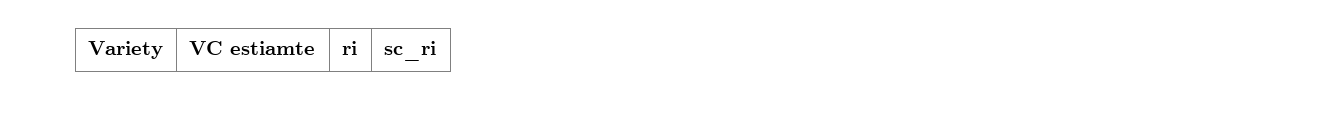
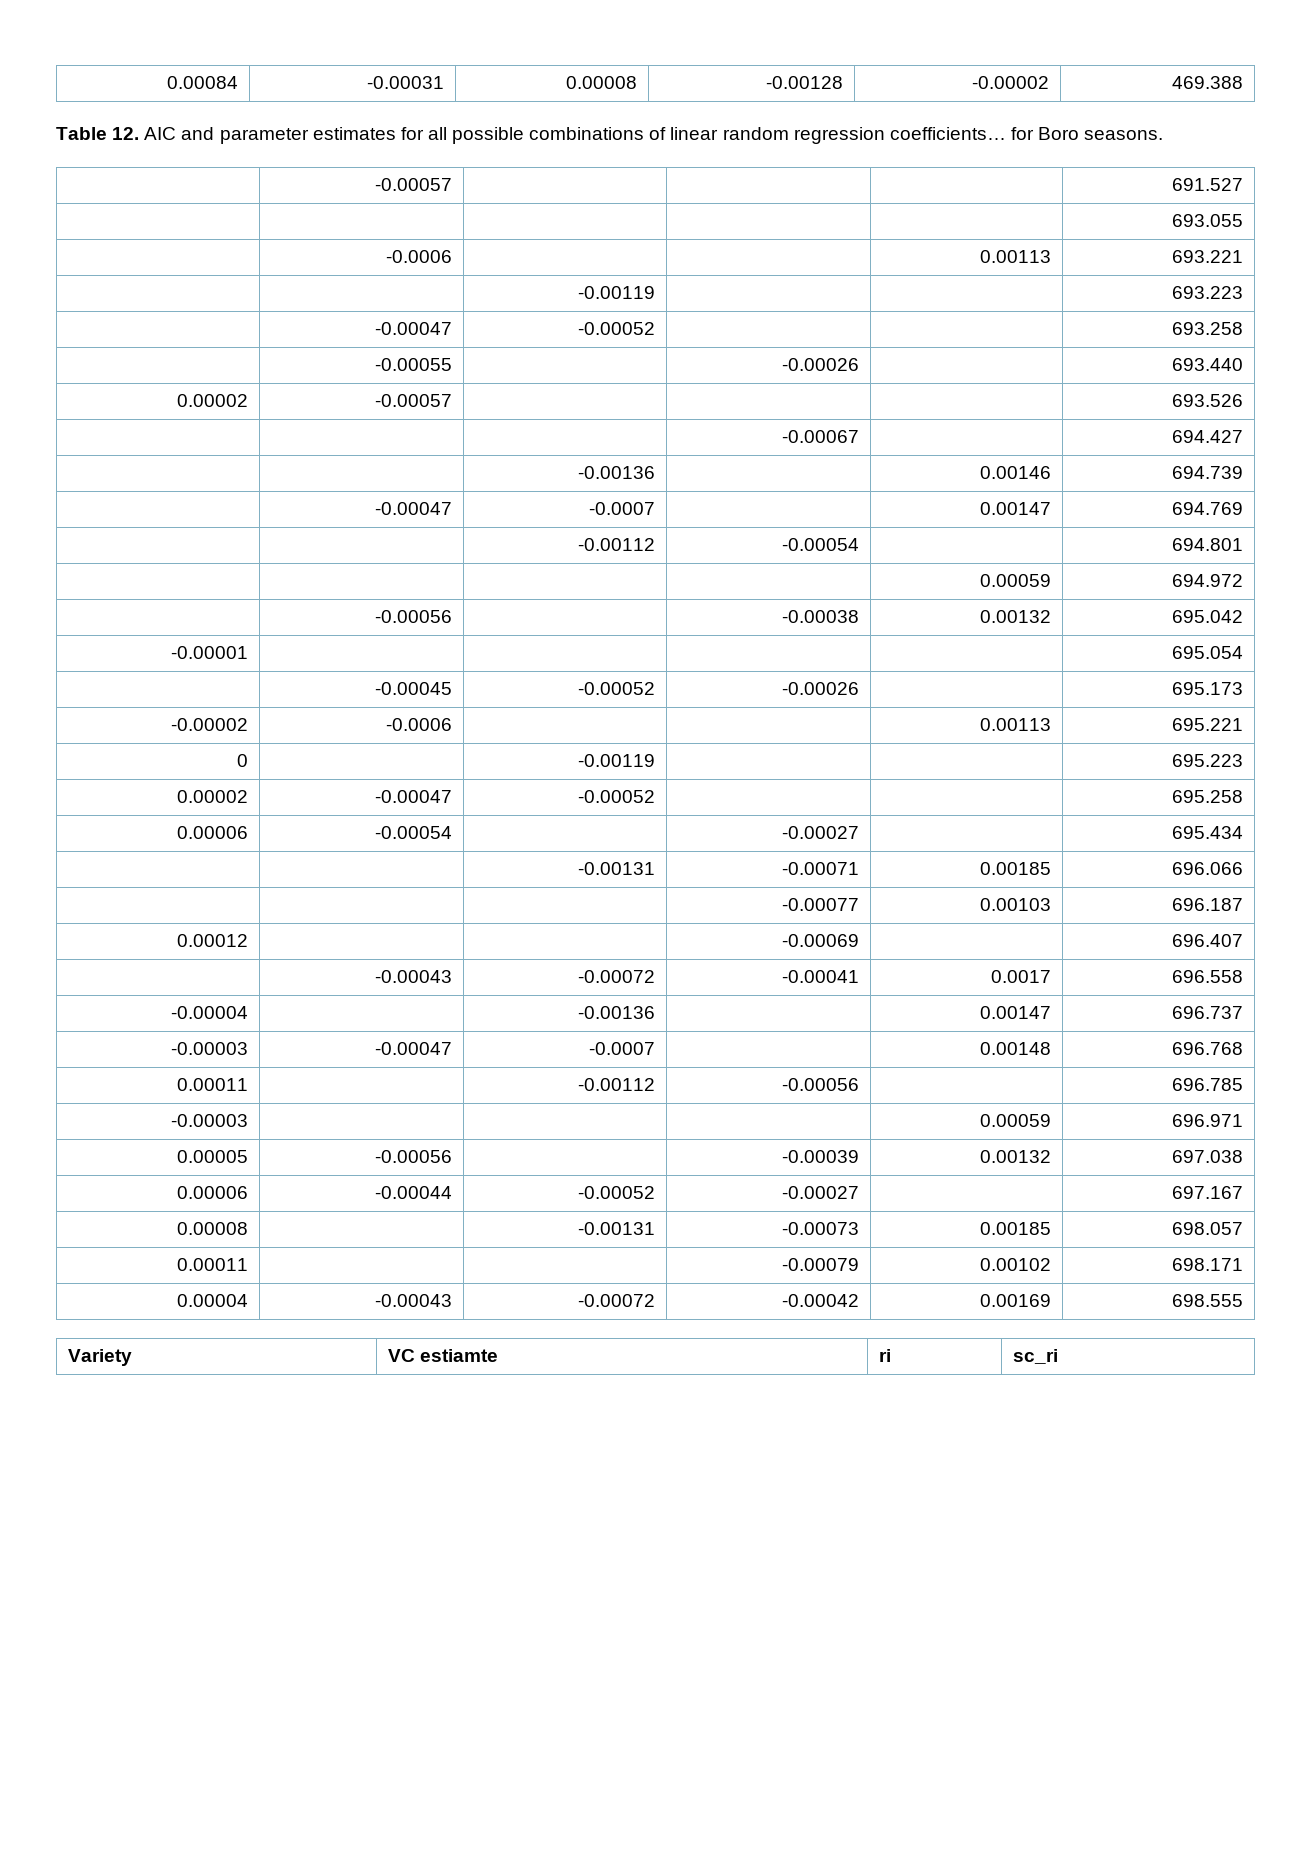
(87, 50) none -> [166,76,238,89] [366,76,444,89] [565,76,637,89] [765,76,843,89] [971,76,1049,89] [1171,76,1243,89] [56,127,1164,144] [374,178,452,191] [1171,178,1243,191] [1171,214,1243,227] [385,250,452,263] [979,250,1051,263] [1171,250,1243,263] [577,286,655,299] [1171,286,1243,299] [374,322,452,335] [577,322,655,335] [1171,322,1243,335] [374,358,452,371] [781,358,859,371] [1171,358,1243,371] [176,394,248,407] [374,394,452,407] [1171,394,1243,407] [781,430,859,443] [1171,430,1243,443] [577,466,655,479] [979,466,1051,479] [1171,466,1243,479] [374,502,452,515] [588,502,655,515] [979,502,1051,515] [1171,502,1243,515] [577,538,655,551] [781,538,859,551] [1171,538,1243,551] [979,574,1051,587] [1171,574,1243,587] [374,610,452,623] [781,610,859,623] [979,610,1051,623] [1171,610,1243,623] [170,646,248,659] [1171,646,1243,659] [374,682,452,695] [577,682,655,695] [781,682,859,695] [1171,682,1243,695] [170,718,248,731] [385,718,452,731] [979,718,1051,731] [1171,718,1243,731] [236,754,248,767] [577,754,655,767] [1171,754,1243,767] [176,790,248,803] [374,790,452,803] [577,790,655,803] [1171,790,1243,803] [176,826,248,839] [374,826,452,839] [781,826,859,839] [1171,826,1243,839] [577,862,655,875] [781,862,859,875] [979,862,1051,875] [1171,862,1243,875] [781,898,859,911] [979,898,1051,911] [1171,898,1243,911] [176,934,248,947] [781,934,859,947] [1171,934,1243,947] [374,970,452,983] [577,970,655,983] [781,970,859,983] [990,970,1051,983] [1171,970,1243,983] [170,1006,248,1019] [577,1006,655,1019] [979,1006,1051,1019] [1171,1006,1243,1019] [170,1042,248,1055] [374,1042,452,1055] [588,1042,655,1055] [979,1042,1051,1055] [1171,1042,1243,1055] [176,1078,248,1091] [577,1078,655,1091] [781,1078,859,1091] [1171,1078,1243,1091] [170,1114,248,1127] [979,1114,1051,1127] [1171,1114,1243,1127] [176,1150,248,1163] [374,1150,452,1163] [781,1150,859,1163] [979,1150,1051,1163] [1171,1150,1243,1163] [176,1186,248,1199] [374,1186,452,1199] [577,1186,655,1199] [781,1186,859,1199] [1171,1186,1243,1199] [176,1222,248,1235] [577,1222,655,1235] [781,1222,859,1235] [979,1222,1051,1235] [1171,1222,1243,1235] [176,1258,248,1271] [781,1258,859,1271] [979,1258,1051,1271] [1171,1258,1243,1271] [176,1294,248,1307] [374,1294,452,1307] [577,1294,655,1307] [781,1294,859,1307] [979,1294,1051,1307] [1171,1294,1243,1307] 0.00084 | -0.00031 | 0.00008 | -0.00128 | -0.00002 | 469.388 // Table 12. AIC and parameter estimates for all possible combinations of linear random regression coefficients… for Boro seasons. // | -0.00057 | | | | 691.527 // | | | | | 693.055 // | -0.0006 | | | 0.00113 | 693.221 // | | -0.00119 | | | 693.223 // | -0.00047 | -0.00052 | | | 693.258 // | -0.00055 | | -0.00026 | | 693.440 // 0.00002 | -0.00057 | | | | 693.526 // | | | -0.00067 | | 694.427 // | | -0.00136 | | 0.00146 | 694.739 // | -0.00047 | -0.0007 | | 0.00147 | 694.769 // | | -0.00112 | -0.00054 | | 694.801 // | | | | 0.00059 | 694.972 // | -0.00056 | | -0.00038 | 0.00132 | 695.042 // -0.00001 | | | | | 695.054 // | -0.00045 | -0.00052 | -0.00026 | | 695.173 // -0.00002 | -0.0006 | | | 0.00113 | 695.221 // 0 | | -0.00119 | | | 695.223 // 0.00002 | -0.00047 | -0.00052 | | | 695.258 // 0.00006 | -0.00054 | | -0.00027 | | 695.434 // | | -0.00131 | -0.00071 | 0.00185 | 696.066 // | | | -0.00077 | 0.00103 | 696.187 // 0.00012 | | | -0.00069 | | 696.407 // | -0.00043 | -0.00072 | -0.00041 | 0.0017 | 696.558 // -0.00004 | | -0.00136 | | 0.00147 | 696.737 // -0.00003 | -0.00047 | -0.0007 | | 0.00148 | 696.768 // 0.00011 | | -0.00112 | -0.00056 | | 696.785 // -0.00003 | | | | 0.00059 | 696.971 // 0.00005 | -0.00056 | | -0.00039 | 0.00132 | 697.038 // 0.00006 | -0.00044 | -0.00052 | -0.00027 | | 697.167 // 0.00008 | | -0.00131 | -0.00073 | 0.00185 | 698.057 // 0.00011 | | | -0.00079 | 0.00102 | 698.171 // 0.00004 | -0.00043 | -0.00072 | -0.00042 | 0.00169 | 698.555 //

